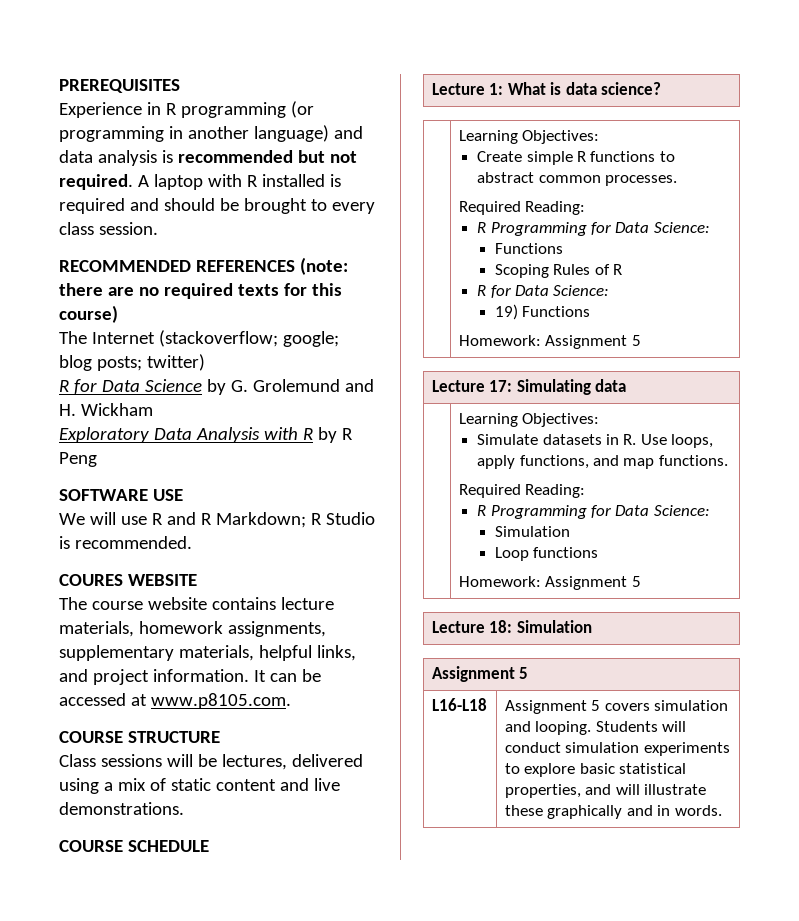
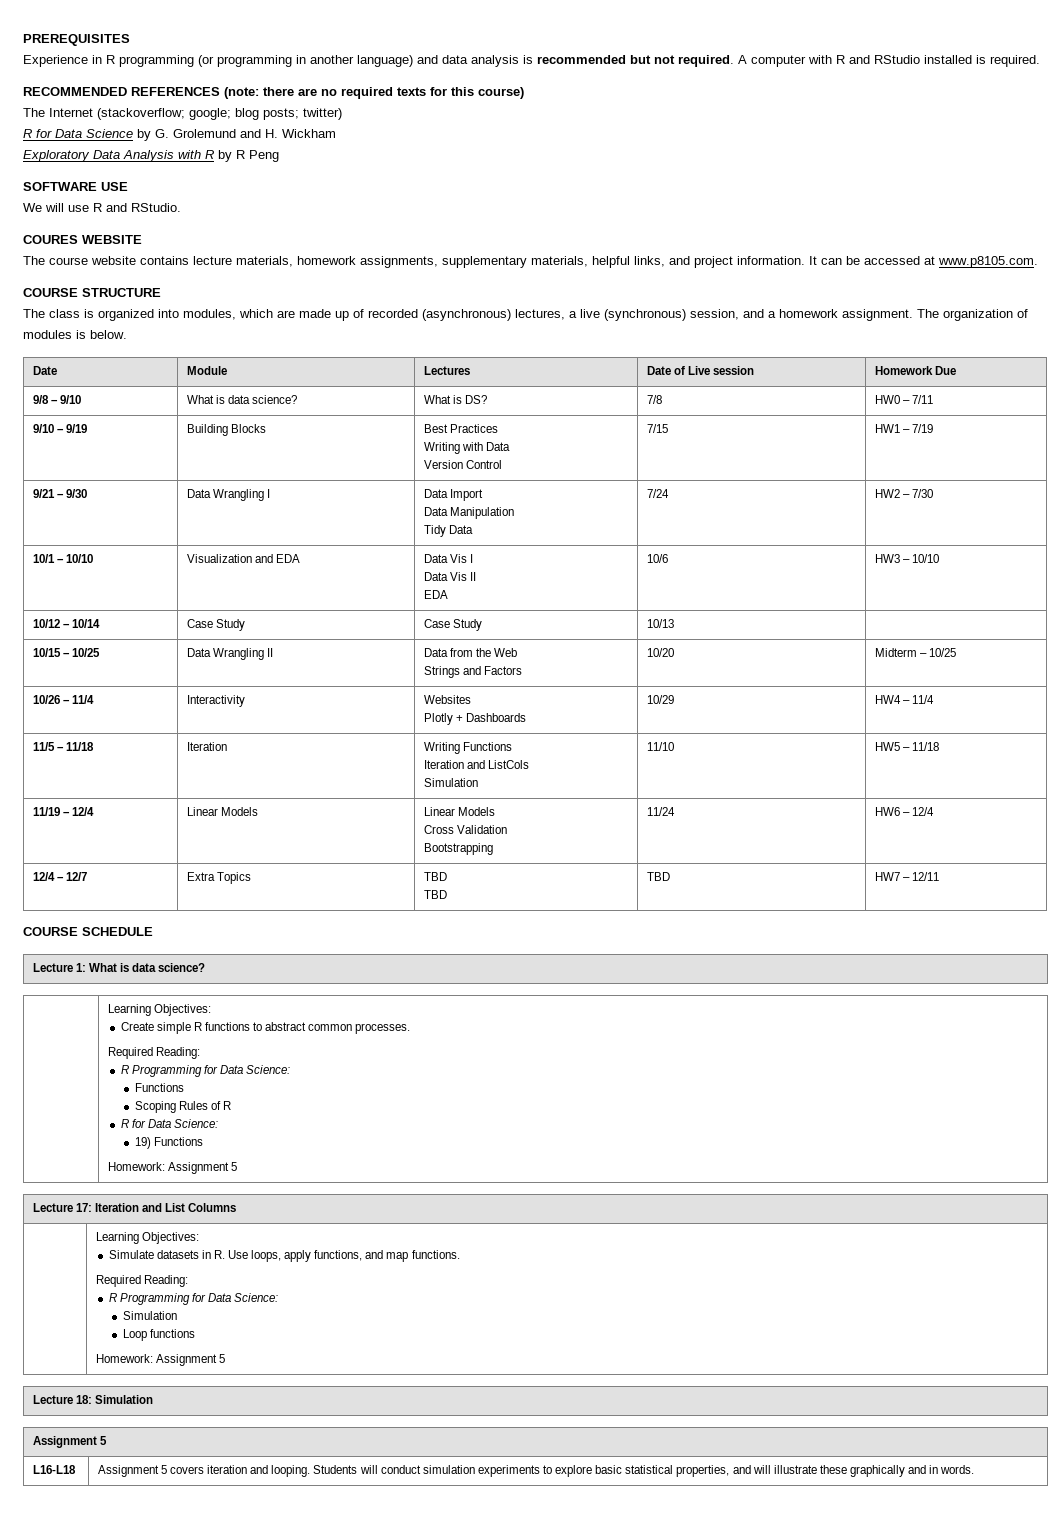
[153,174,341,190] [59,198,375,214] [59,222,158,235] laptop with R installed is required and should be brought to every class session. -> [751,55,1040,67] computer with R and RStudio installed is required.
[200,512,375,528] [59,536,192,549] R Markdown; R Studio is recommended. -> [131,203,181,212] RStudio.
[59,754,363,770] [59,778,340,794] [59,802,184,815] Class sessions will be lectures, delivered using a mix of static content and live demonstrations. -> [23,309,1028,321] [23,330,127,339] [32,366,57,375] [186,366,227,375] [423,366,470,375] [646,366,755,375] [874,366,956,375] [32,395,82,404] [186,395,298,404] [423,395,488,404] [646,395,662,404] [874,395,934,404] [32,424,88,433] [186,424,266,436] [423,424,498,433] [423,442,511,454] [423,460,502,469] [646,424,668,433] [874,424,934,433] [32,489,88,498] [186,489,271,501] [423,489,483,501] [423,507,514,519] [423,525,473,537] [646,489,669,498] [874,489,934,498] [32,554,94,563] [186,554,301,563] [423,554,474,563] [423,572,477,581] [423,590,448,599] [646,554,668,563] [874,554,940,563] [32,619,101,628] [186,619,245,631] [423,619,482,631] [646,619,674,628] [32,648,101,657] [186,648,274,660] [423,648,518,657] [423,666,523,678] [646,648,674,657] [874,648,957,657] [32,695,95,704] [186,695,245,707] [423,695,471,704] [423,713,527,725] [646,695,674,704] [874,695,935,704] [32,742,95,751] [186,742,227,751] [423,742,512,754] [423,760,530,769] [423,778,478,787] [646,742,674,751] [874,742,940,751] [32,807,95,816] [186,807,258,816] [423,807,495,816] [423,825,507,834] [423,843,493,855] [646,807,675,816] [874,807,935,816] [32,872,88,881] [186,872,251,884] [423,872,447,881] [423,890,447,899] [646,872,670,881] [874,872,940,881] The class is organized into modules, which are made up of recorded (asynchronous) lectures, a live (synchronous) session, and a homework assignment. The organization of modules is below. // Date | Module | Lectures | Date of Live session | Homework Due // 9/8 – 9/10 | What is data science? | What is DS? | 7/8 | HW0 – 7/11 // 9/10 – 9/19 | Building Blocks | Best Practices // Writing with Data // Version Control | 7/15 | HW1 – 7/19 // 9/21 – 9/30 | Data Wrangling I | Data Import // Data Manipulation // Tidy Data | 7/24 | HW2 – 7/30 // 10/1 – 10/10 | Visualization and EDA | Data Vis I // Data Vis II // EDA | 10/6 | HW3 – 10/10 // 10/12 – 10/14 | Case Study | Case Study | 10/13 | // 10/15 – 10/25 | Data Wrangling II | Data from the Web // Strings and Factors | 10/20 | Midterm – 10/25 // 10/26 – 11/4 | Interactivity | Websites // Plotly + Dashboards | 10/29 | HW4 – 11/4 // 11/5 – 11/18 | Iteration | Writing Functions // Iteration and ListCols // Simulation | 11/10 | HW5 – 11/18 // 11/19 – 12/4 | Linear Models | Linear Models // Cross Validation // Bootstrapping | 11/24 | HW6 – 12/4 // 12/4 – 12/7 | Extra Topics | TBD // TBD | TBD | HW7 – 12/11
[516,379,627,395] Simulating data -> [95,1203,237,1212] Iteration and List Columns
[654,700,729,711] simulation -> [207,1465,248,1474] iteration

